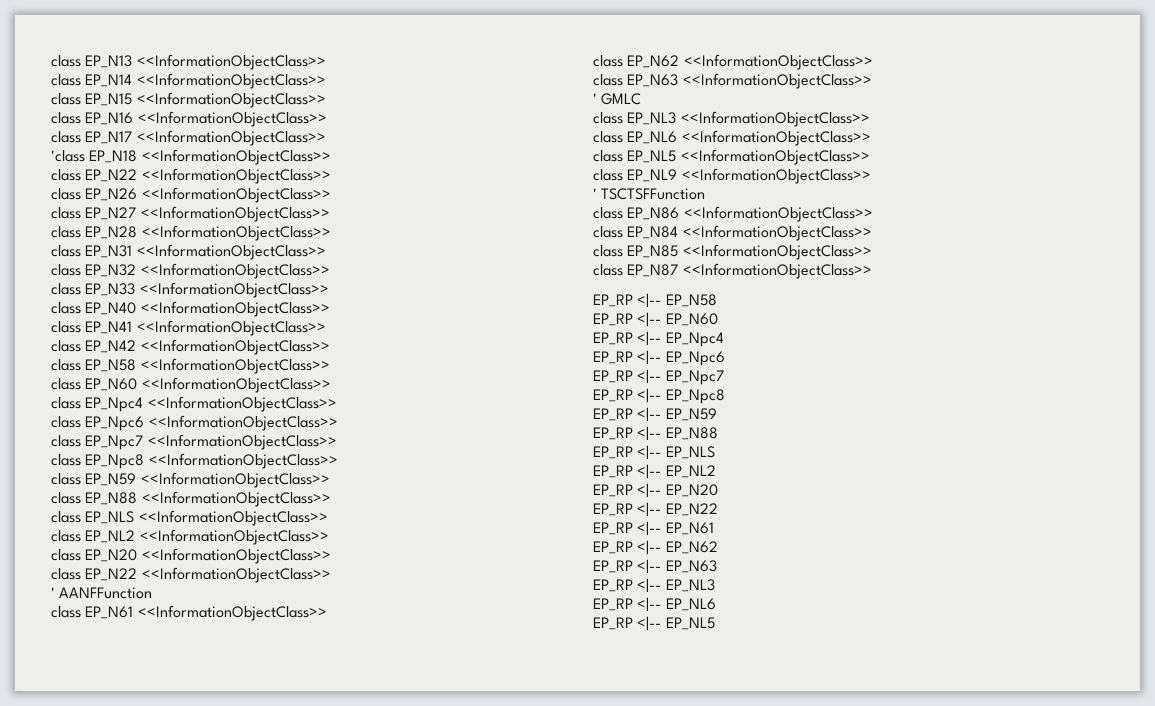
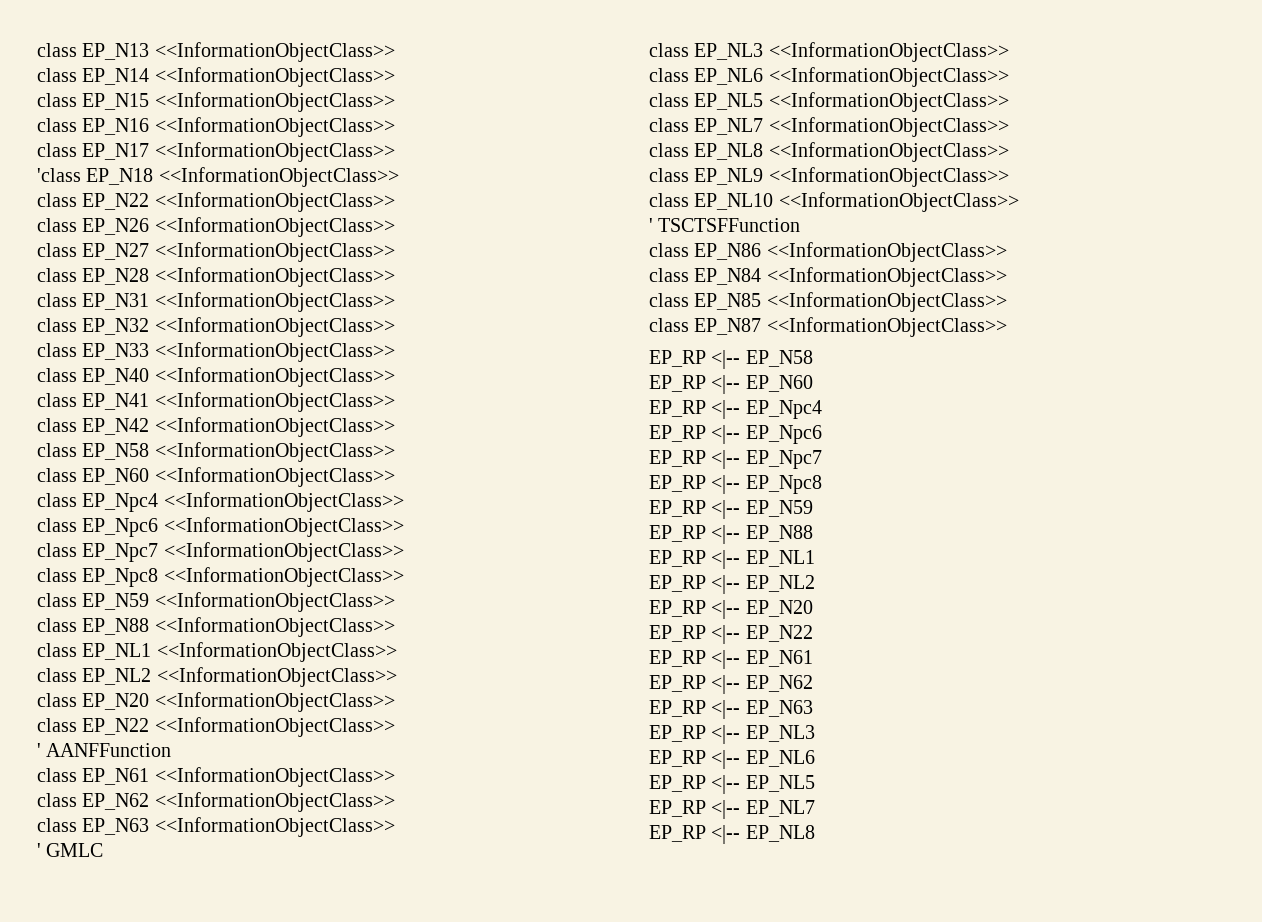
[85,511,135,524] EP_NLS -> [82,643,152,660] EP_NL1
(870, 157) none -> [649,117,1009,137] [649,142,1009,162] // class EP_NL7 <<InformationObjectClass>> // class EP_NL8 <<InformationObjectClass>>
(871, 176) none -> [649,192,1019,212] // class EP_NL10 <<InformationObjectClass>>
[665,446,715,459] EP_NLS -> [745,550,815,567] EP_NL1
(715, 623) none -> [649,800,815,819] [649,825,815,844] // EP_RP <|-- EP_NL7 // EP_RP <|-- EP_NL8

